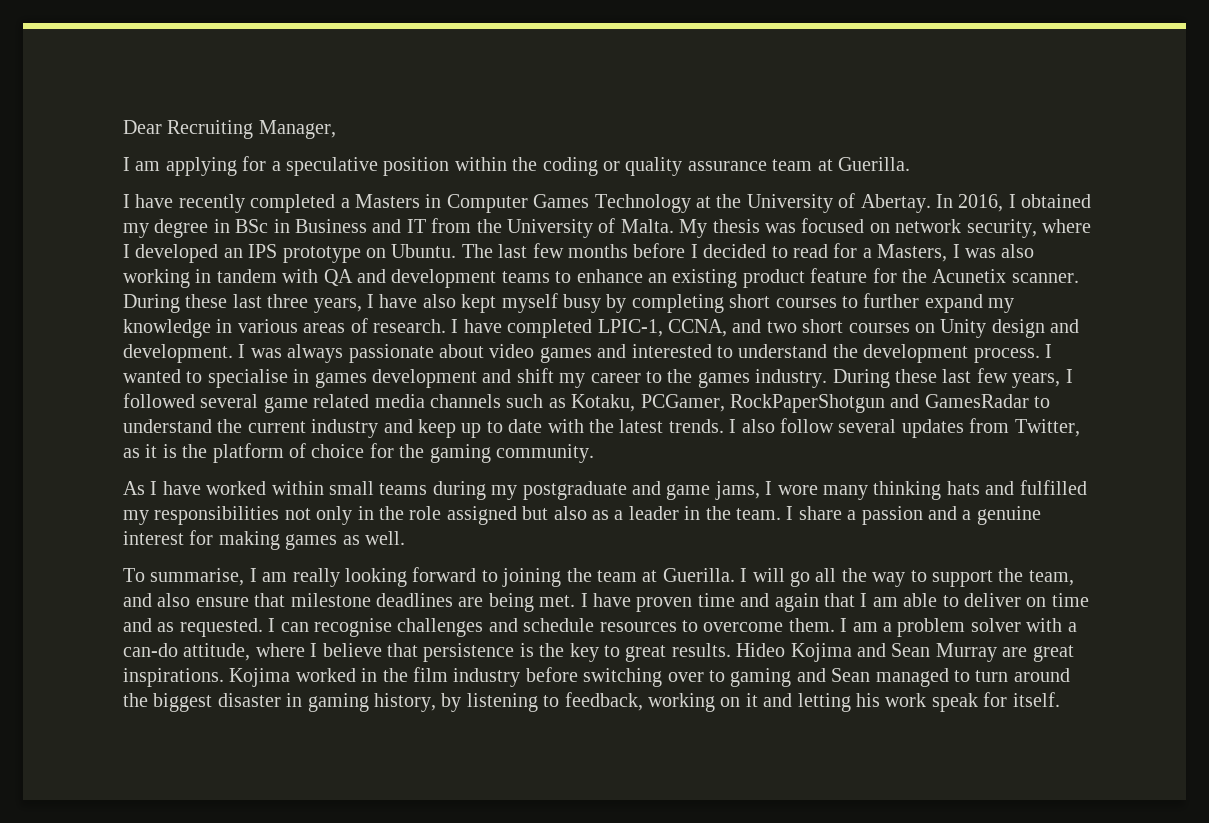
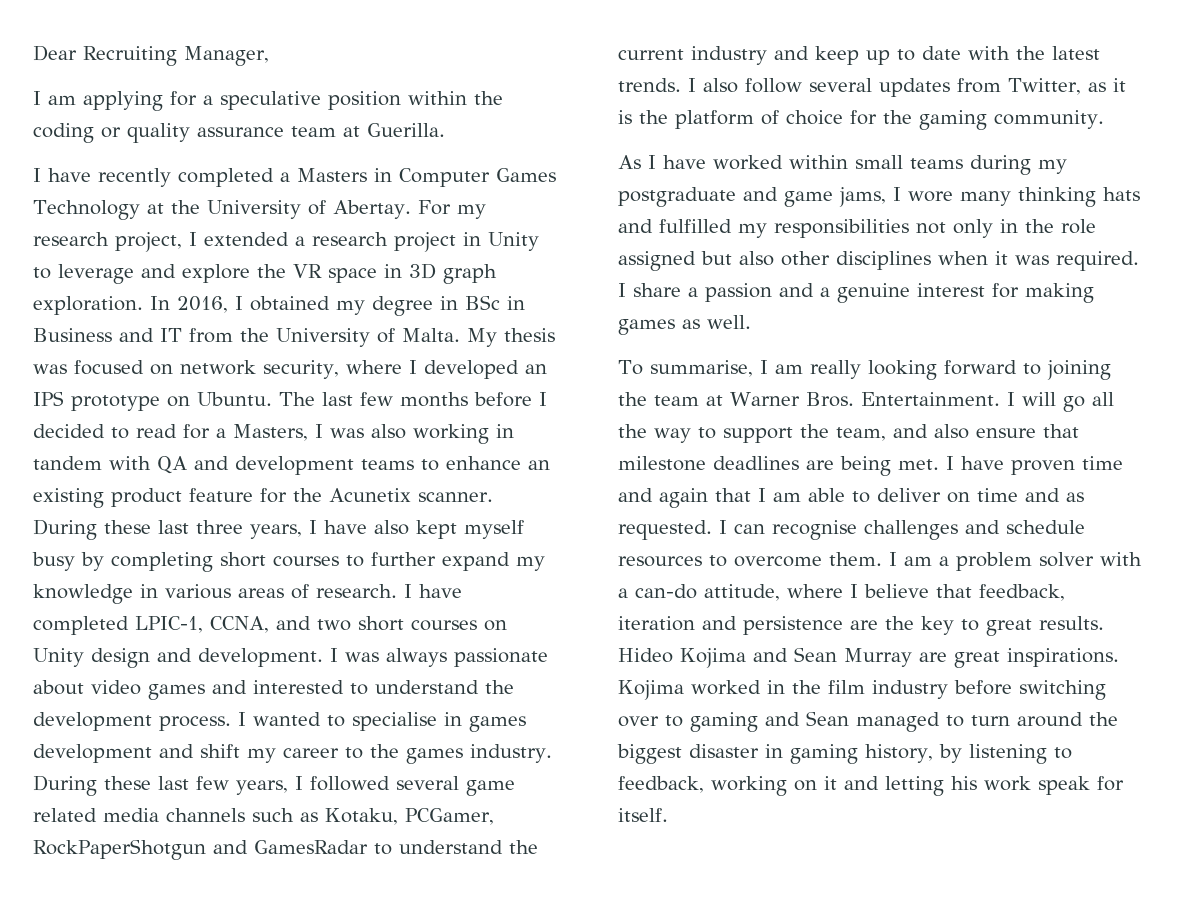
(931, 203) none -> [417,200,486,219] [33,232,539,252] [33,263,497,284] [33,296,143,315] For my research project, I extended a research project in Unity to leverage and explore the VR space in 3D graph exploration.
[591,506,781,520] as a leader in the team. -> [781,251,1139,271] other disciplines when it was required.
[662,568,735,582] Guerilla. -> [730,392,1000,407] Warner Bros. Entertainment.
[423,643,534,662] persistence is -> [979,584,1065,601] [618,616,878,635] feedback, iteration and persistence are

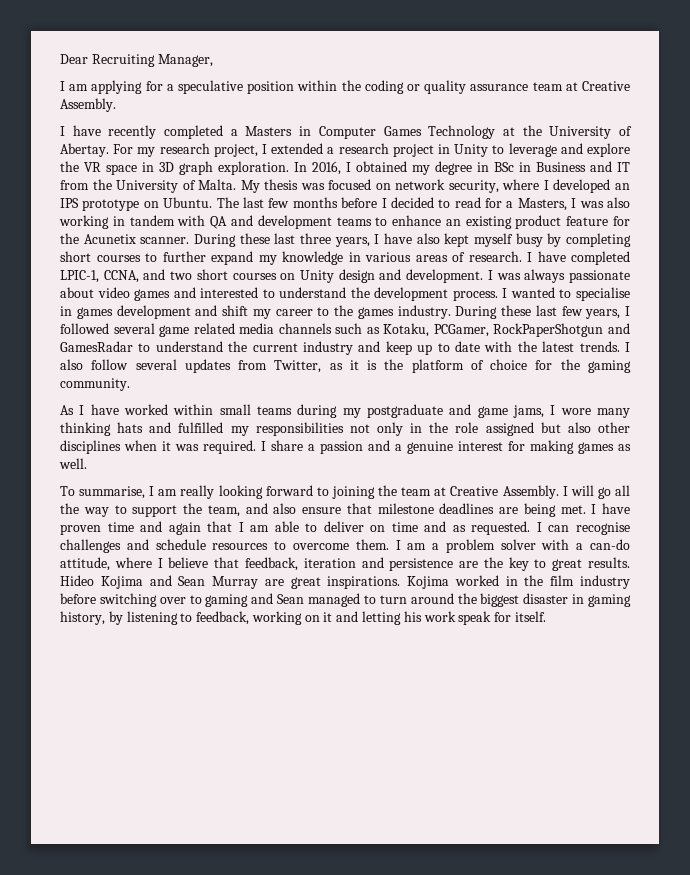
[367,123,445,137] Guerilla. -> [582,81,630,91] [60,98,116,112] Creative Assembly.
[730,392,1000,407] Warner Bros. Entertainment. -> [450,485,559,499] Creative Assembly.

